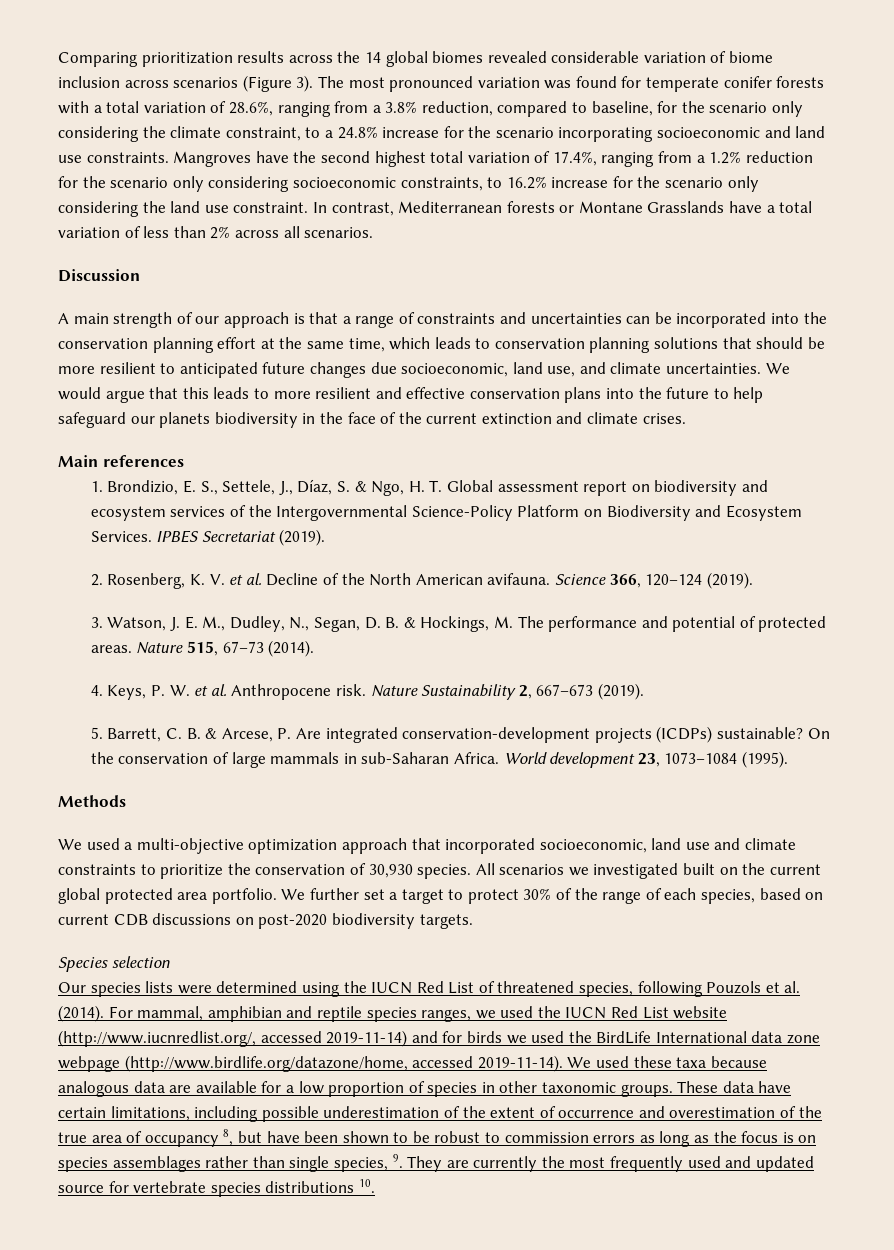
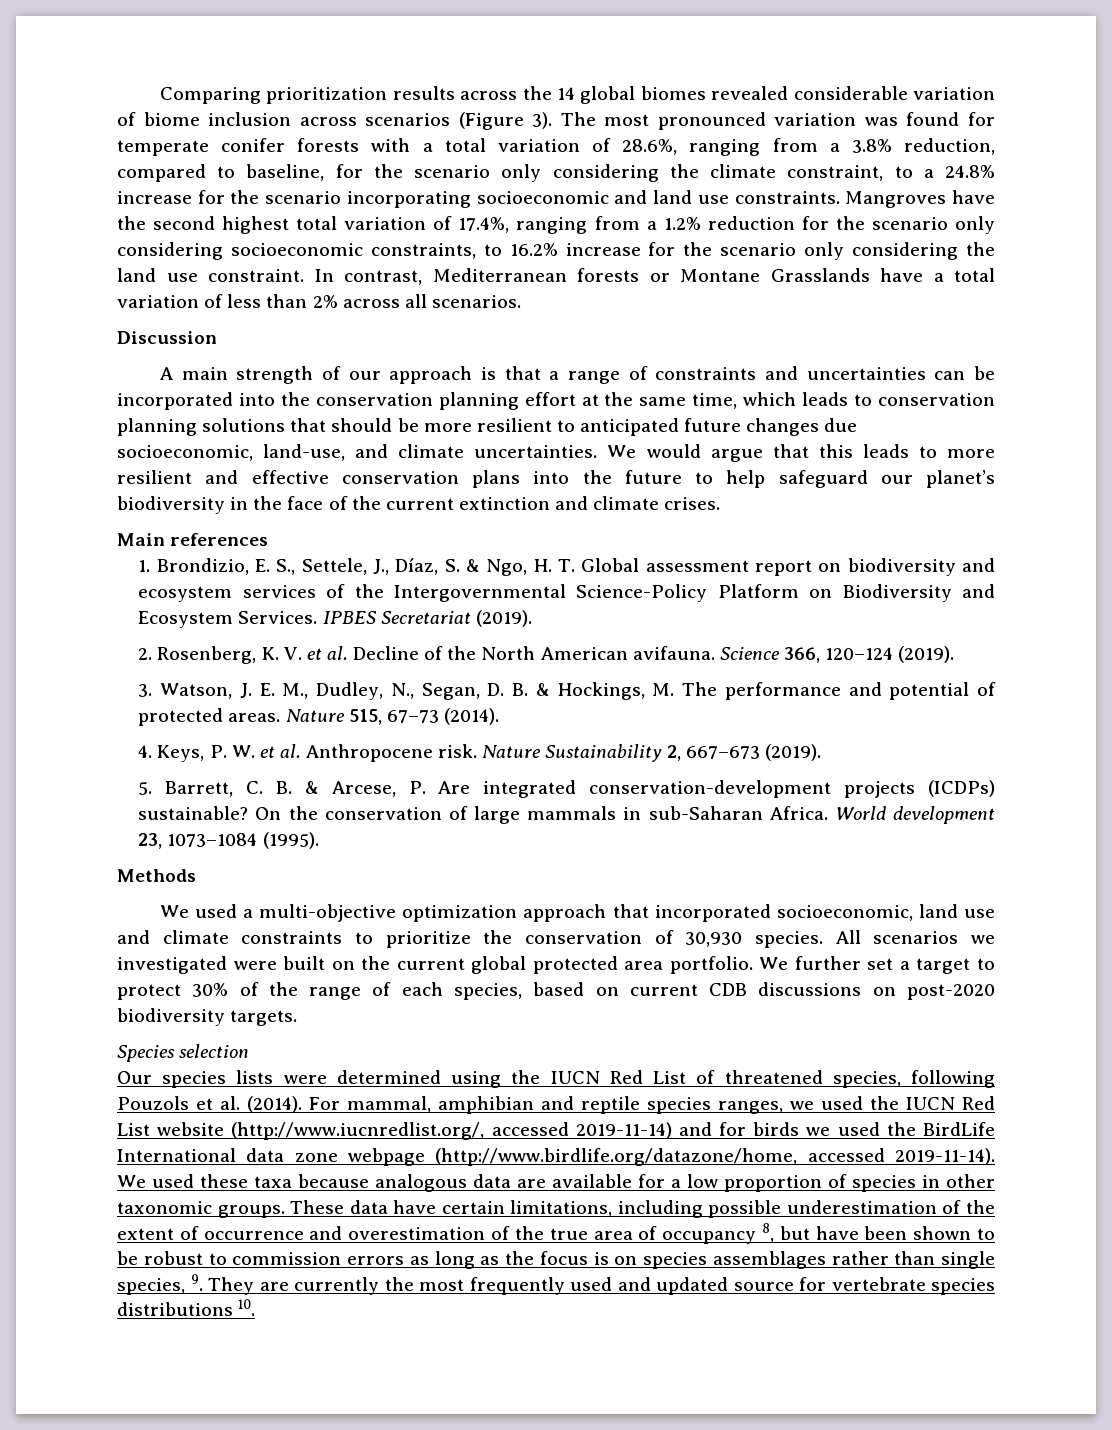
[512,362,576,377] land use, -> [263,444,346,461] land-use,
[159,412,211,428] planets -> [926,470,995,488] planet’s
(679, 871) none -> [233,961,277,970] were

